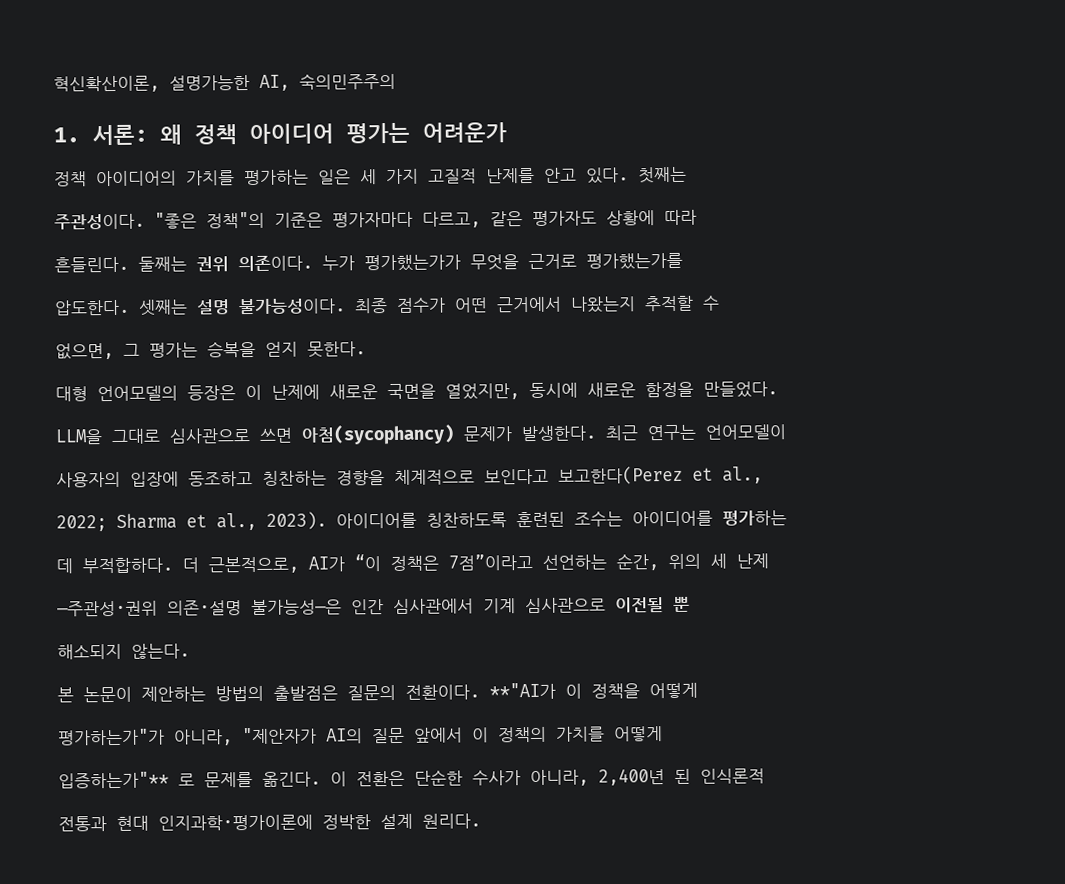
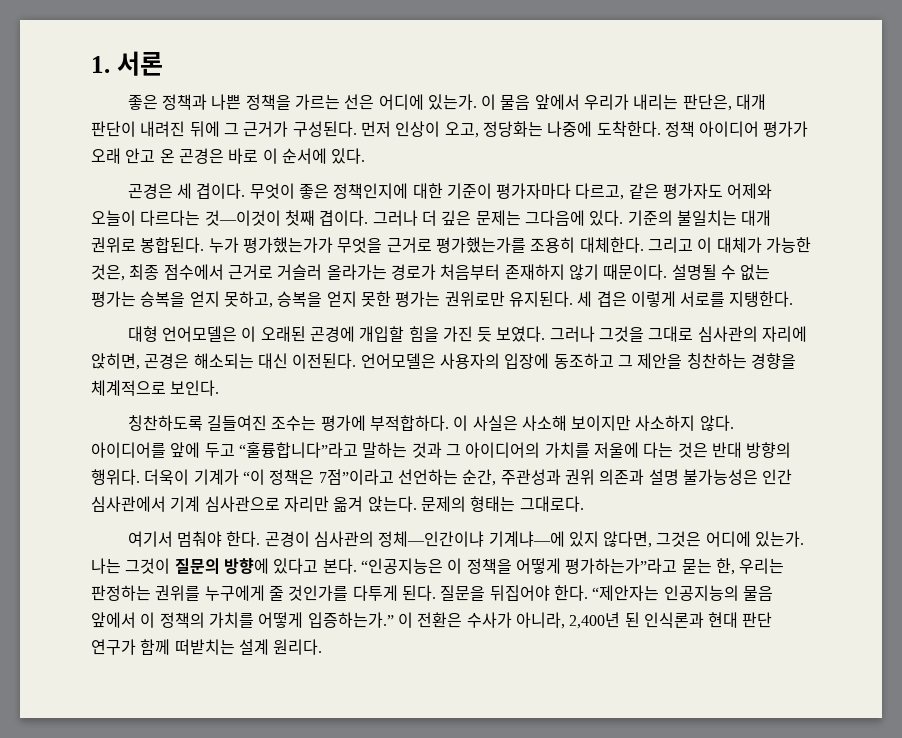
[53,72,396,93] [53,122,507,146] [54,166,687,187] [54,209,697,230] [54,255,313,273] 혁신확산이론, 설명가능한 AI, 숙의민주주의 // 1. 서론: 왜 정책 아이디어 평가는 어려운가 // 정책 아이디어의 가치를 평가하는 일은 세 가지 고질적 난제를 안고 있다. 첫째는 // 주관성이다. "좋은 정책"의 기준은 평가자마다 다르고, 같은 평가자도 상황에 따라 // 흔들린다. 둘째는 권위 의존이다. -> [91,51,163,76] [127,94,767,111] [91,121,809,138] [91,148,366,164] [127,183,773,200] [91,210,772,226] [91,237,205,253] 1. 서론 // 좋은 정책과 나쁜 정책을 가르는 선은 어디에 있는가. 이 물음 앞에서 우리가 내리는 판단은, 대개 판단이 내려진 뒤에 그 근거가 구성된다. 먼저 인상이 오고, 정당화는 나중에 도착한다. 정책 아이디어 평가가 오래 안고 온 곤경은 바로 이 순서에 있다. // 곤경은 세 겹이다. 무엇이 좋은 정책인지에 대한 기준이 평가자마다 다르고, 같은 평가자도 어제와 오늘이 다르다는 것—이것이 첫째 겹이다. 그러나 더 깊은 문제는 그다음에 있다. 기준의 불일치는 대개 권위로 봉합된다.
[54,295,694,316] // 압도한다. 셋째는 설명 불가능성이다. 최종 점수가 어떤 근거에서 나왔는지 추적할 -> [530,237,811,253] [91,264,717,281] 조용히 대체한다. 그리고 이 대체가 가능한 것은, 최종 점수에서 근거로 거슬러 올라가는 경로가 처음부터 존재하지 않기 때문이다. 설명될
[55,342,140,360] // 없으면, 그 -> [740,264,771,281] 없는
[307,341,366,358] [55,381,778,402] [55,424,786,445] 못한다. // 대형 언어모델의 등장은 이 난제에 새로운 국면을 열었지만, 동시에 새로운 함정을 만들었다. // LLM을 그대로 심사관으로 쓰면 아첨(sycophancy) 문제가 발생한다. 최근 연구는 언어모델이 // -> [223,291,794,308] [127,326,808,342] [91,353,436,370] 못하고, 승복을 얻지 못한 평가는 권위로만 유지된다. 세 겹은 이렇게 서로를 지탱한다. // 대형 언어모델은 이 오래된 곤경에 개입할 힘을 가진 듯 보였다. 그러나 그것을 그대로 심사관의 자리에 앉히면, 곤경은 해소되는 대신 이전된다. 언어모델은
(253, 479) none -> [617,353,683,369] 그 제안을
[484,465,763,485] [56,510,787,532] [56,556,345,574] 보인다고 보고한다(Perez et al., // 2022; Sharma et al., 2023). 아이디어를 칭찬하도록 훈련된 조수는 아이디어를 평가하는 // 데 부적합하다. 더 근본적으로, AI가 -> [170,380,220,396] [127,415,734,431] [91,442,792,458] [91,469,239,485] 보인다. // 칭찬하도록 길들여진 조수는 평가에 부적합하다. 이 사실은 사소해 보이지만 사소하지 않다. 아이디어를 앞에 두고 “훌륭합니다”라고 말하는 것과 그 아이디어의 가치를 저울에 다는 것은 반대 방향의 행위다. 더욱이 기계가
[668,553,769,570] [57,596,690,617] [57,643,190,660] [57,682,698,703] [58,727,405,746] 위의 세 난제 // —주관성·권위 의존·설명 불가능성—은 인간 심사관에서 기계 심사관으로 이전될 뿐 // 해소되지 않는다. // 본 논문이 제안하는 방법의 출발점은 질문의 전환이다. **"AI가 이 정책을 어떻게 // 평가하는가"가 아니라, "제안자가 AI의 질문 -> [500,469,793,485] [91,496,584,512] [127,531,805,548] [91,558,785,575] [91,585,773,601] 주관성과 권위 의존과 설명 불가능성은 인간 심사관에서 기계 심사관으로 자리만 옮겨 앉는다. 문제의 형태는 그대로다. // 여기서 멈춰야 한다. 곤경이 심사관의 정체—인간이냐 기계냐—에 있지 않다면, 그것은 어디에 있는가. 나는 그것이 질문의 방향에 있다고 본다. “인공지능은 이 정책을 어떻게 평가하는가”라고 묻는 한, 우리는 판정하는 권위를 누구에게 줄 것인가를 다투게 된다. 질문을 뒤집어야 한다. “제안자는 인공지능의 물음
[58,771,321,789] // 입증하는가"** 로 문제를 옮긴다. -> [307,612,394,628] 입증하는가.”
[414,769,463,786] 단순한 -> (463, 620) none
[700,768,765,784] [58,814,371,832] 인식론적 // 전통과 현대 인지과학·평가이론에 정박한 -> [643,612,773,628] [91,639,235,655] 인식론과 현대 판단 연구가 함께 떠받치는

